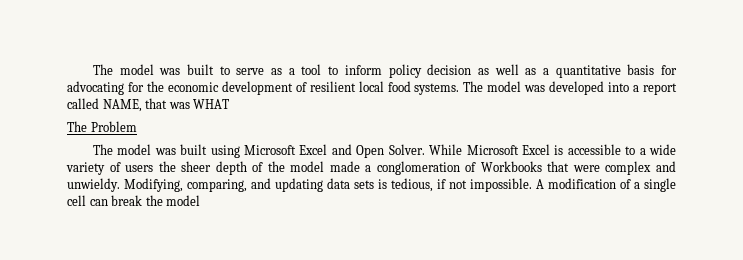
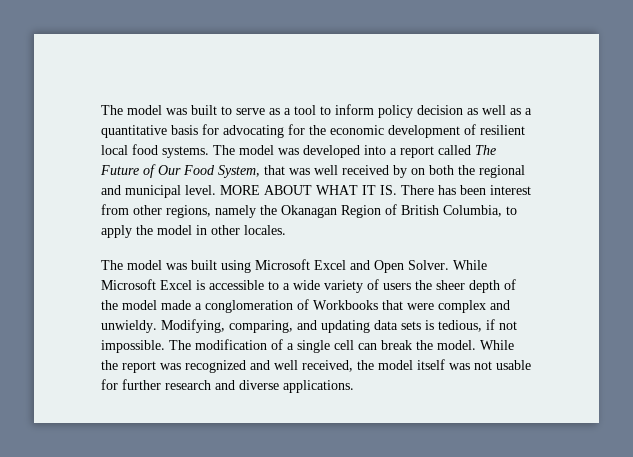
[102,98,230,112] [67,121,137,132] NAME, that was WHAT // The Problem -> [475,145,496,155] [100,164,525,178] [101,185,531,198] [101,204,517,218] [101,225,286,238] The Future of Our Food System, that was well received by on both the regional and municipal level. MORE ABOUT WHAT IT IS. There has been interest from other regions, namely the Okanagan Region of British Columbia, to apply the model in other locales.
[536,179,544,189] A -> [169,340,191,350] The
[166,195,201,206] model -> [437,340,514,350] [101,359,531,373] [101,379,354,393] model. While the report was recognized and well received, the model itself was not usable for further research and diverse applications.

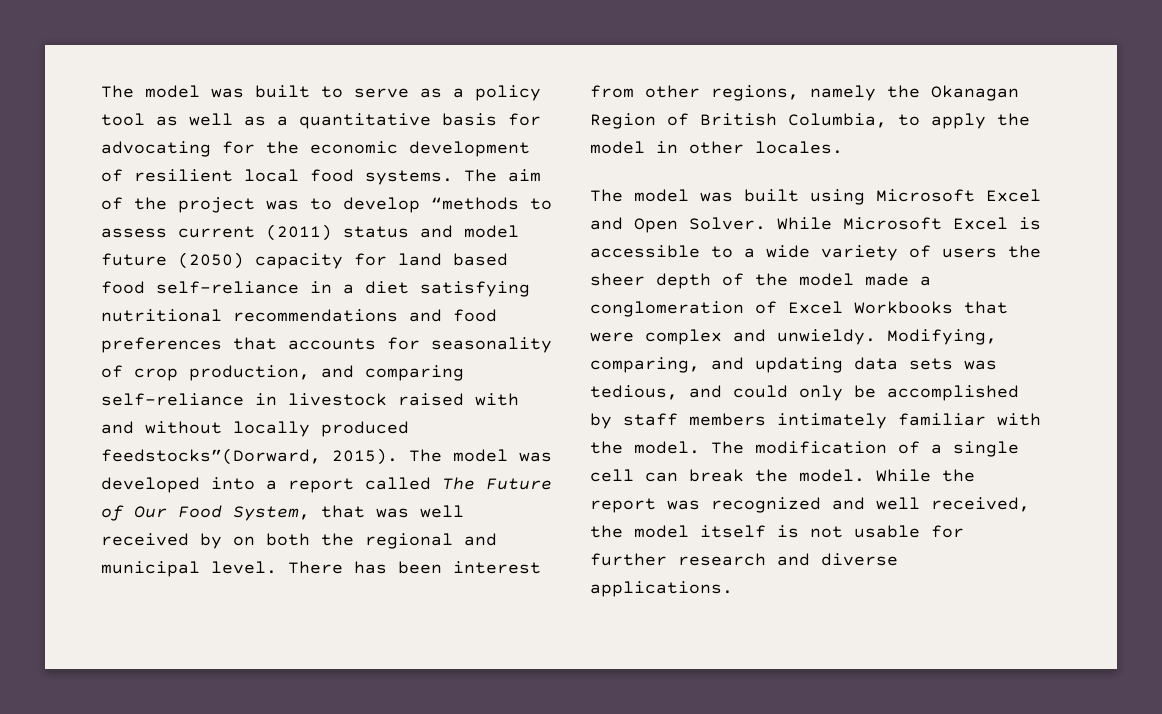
[294,104,463,118] tool to inform policy decision -> [475,85,541,101] [101,113,145,126] policy tool
(235, 150) none -> [508,169,541,182] [101,197,552,213] [101,224,519,241] [101,252,508,269] [101,281,530,297] [101,309,497,322] [101,337,552,353] [101,365,464,381] [101,393,519,406] [101,421,409,437] [101,448,442,465] aim of the project was to develop “methods to assess current (2011) status and model future (2050) capacity for land based food self-reliance in a diet satisfying nutritional recommendations and food preferences that accounts for seasonality of crop production, and comparing self-reliance in livestock raised with and without locally produced feedstocks”(Dorward, 2015). The
[220,185,397,195] MORE ABOUT WHAT IT IS. -> (277, 567) none
(309, 304) none -> [788,301,843,314] Excel
[425,319,517,332] [101,340,165,353] is tedious, if not impossible. -> [964,360,997,370] [590,385,1019,401] [590,413,1041,429] [590,441,700,454] was tedious, and could only be accomplished by staff members intimately familiar with the model.
[449,363,470,370] was -> [777,525,799,538] is

